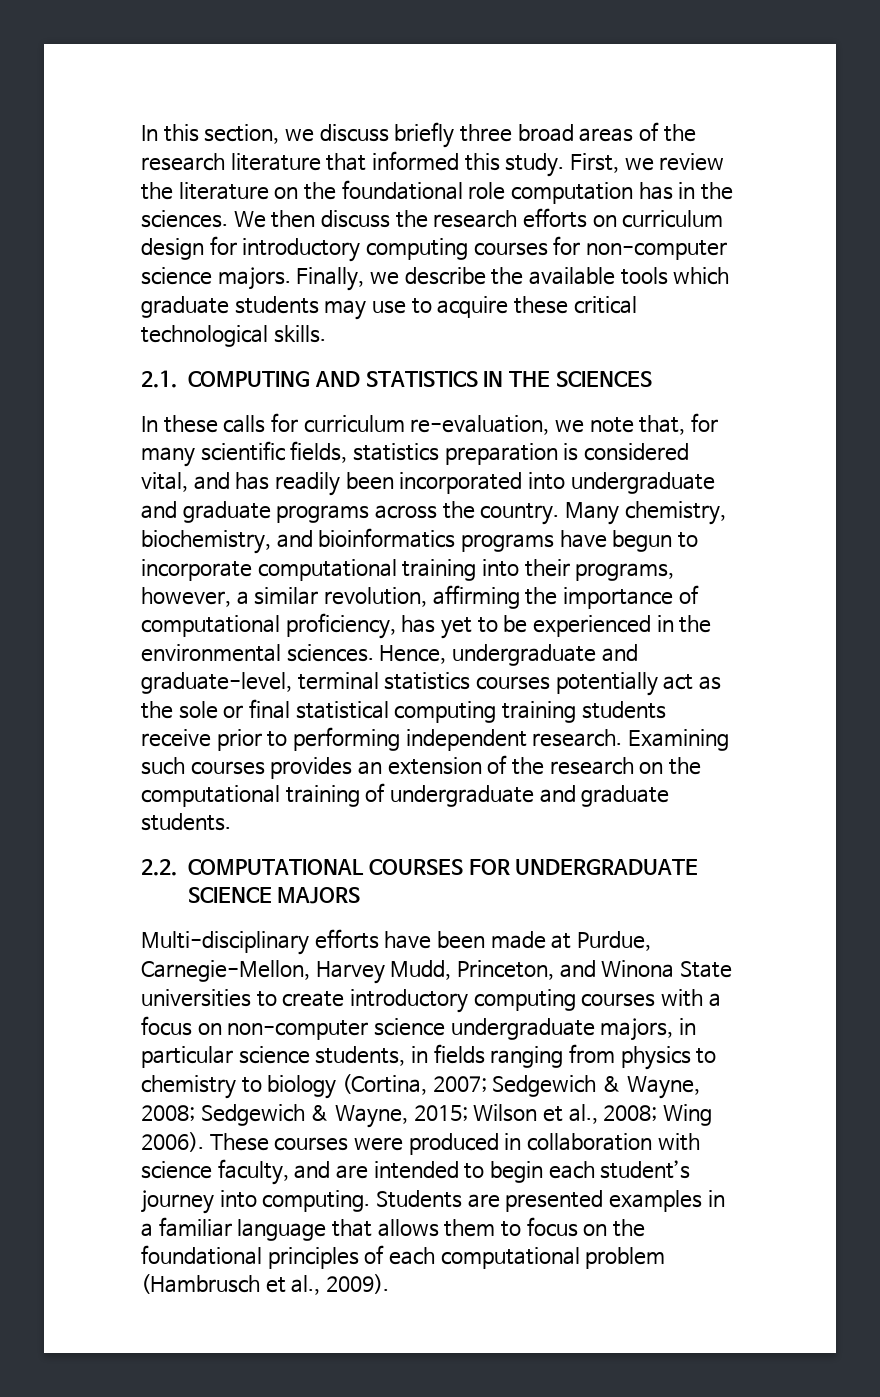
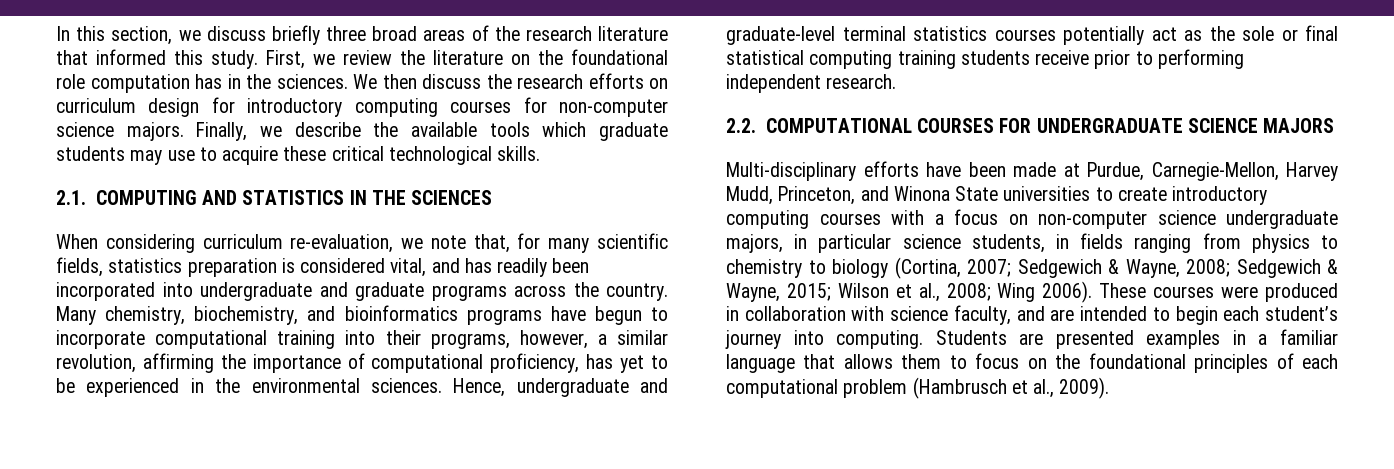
[141,413,299,433] In these calls for -> [56,234,195,253] When considering
[141,672,292,694] graduate-level, -> [726,26,835,45] graduate-level
[627,729,729,751] [141,755,701,779] [141,783,670,807] [141,813,231,831] Examining such courses provides an extension of the research on the computational training of undergraduate and graduate students. -> (897, 81) none

